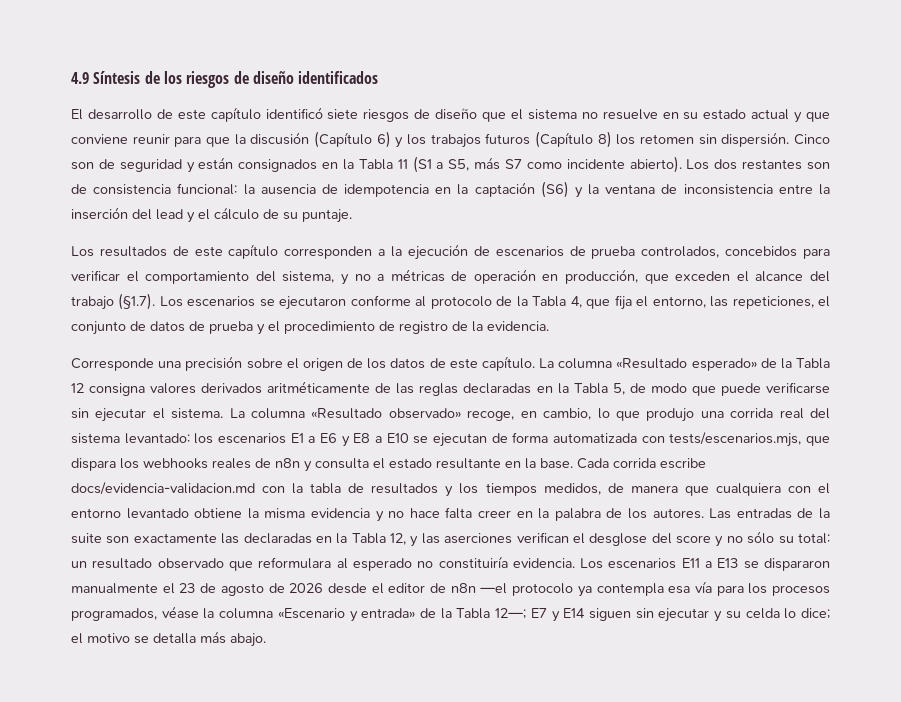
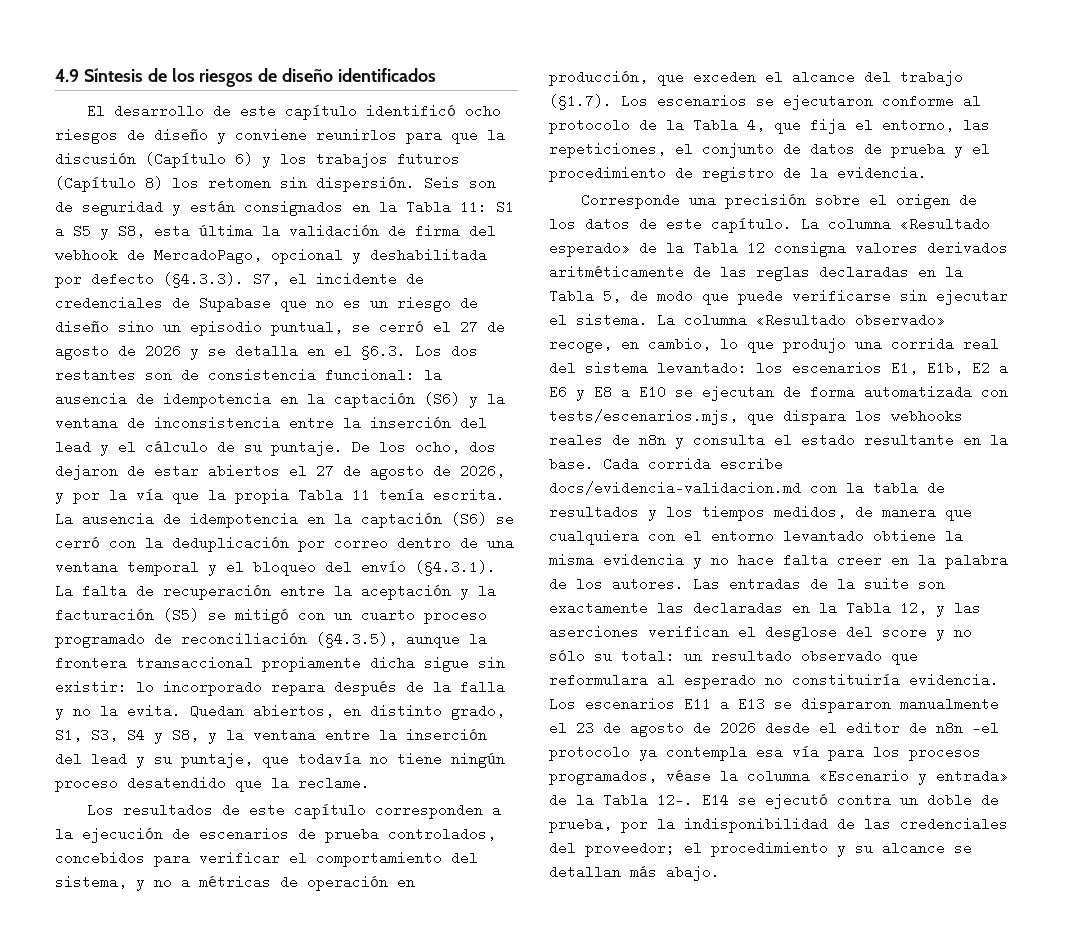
[327,108,830,123] [71,134,170,144] siete riesgos de diseño que el sistema no resuelve en su estado actual y que conviene reunir -> [465,104,502,118] [55,128,397,144] ocho riesgos de diseño y conviene reunirlos
[793,134,830,145] Cinco -> [424,176,460,190] Seis
[397,156,682,173] 11 (S1 a S5, más S7 como incidente abierto). -> [460,200,514,214] [55,224,496,240] [55,248,487,264] [55,272,424,288] [55,296,478,312] [55,320,505,336] [55,344,406,360] 11: S1 a S5 y S8, esta última la validación de firma del webhook de MercadoPago, opcional y deshabilitada por defecto (§4.3.3). S7, el incidente de credenciales de Supabase que no es un riesgo de diseño sino un episodio puntual, se cerró el 27 de agosto de 2026 y se detalla en el §6.3.
(352, 216) none -> [352,440,496,454] [55,464,505,480] [55,488,505,504] [55,512,514,528] [55,536,514,552] [55,560,496,576] [55,584,496,600] [55,608,487,624] [55,632,487,648] [55,656,505,672] [55,680,505,696] [55,704,505,720] [55,728,487,744] [55,752,505,768] [55,776,370,792] De los ocho, dos dejaron de estar abiertos el 27 de agosto de 2026, y por la vía que la propia Tabla 11 tenía escrita. La ausencia de idempotencia en la captación (S6) se cerró con la deduplicación por correo dentro de una ventana temporal y el bloqueo del envío (§4.3.1). La falta de recuperación entre la aceptación y la facturación (S5) se mitigó con un cuarto proceso programado de reconciliación (§4.3.5), aunque la frontera transaccional propiamente dicha sigue sin existir: lo incorporado repara después de la falla y no la evita. Quedan abiertos, en distinto grado, S1, S3, S4 y S8, y la ventana entre la inserción del lead y su puntaje, que todavía no tiene ningún proceso desatendido que la reclame.
[290,433,304,443] E1 -> [891,361,990,375] E1, E1b, E2
[495,608,830,622] [71,633,196,644] 12—; E7 y E14 siguen sin ejecutar y su celda lo dice; el motivo se detalla -> [657,793,999,809] [549,817,1008,833] [549,841,972,857] [549,865,621,879] 12—. E14 se ejecutó contra un doble de prueba, por la indisponibilidad de las credenciales del proveedor; el procedimiento y su alcance se detallan

